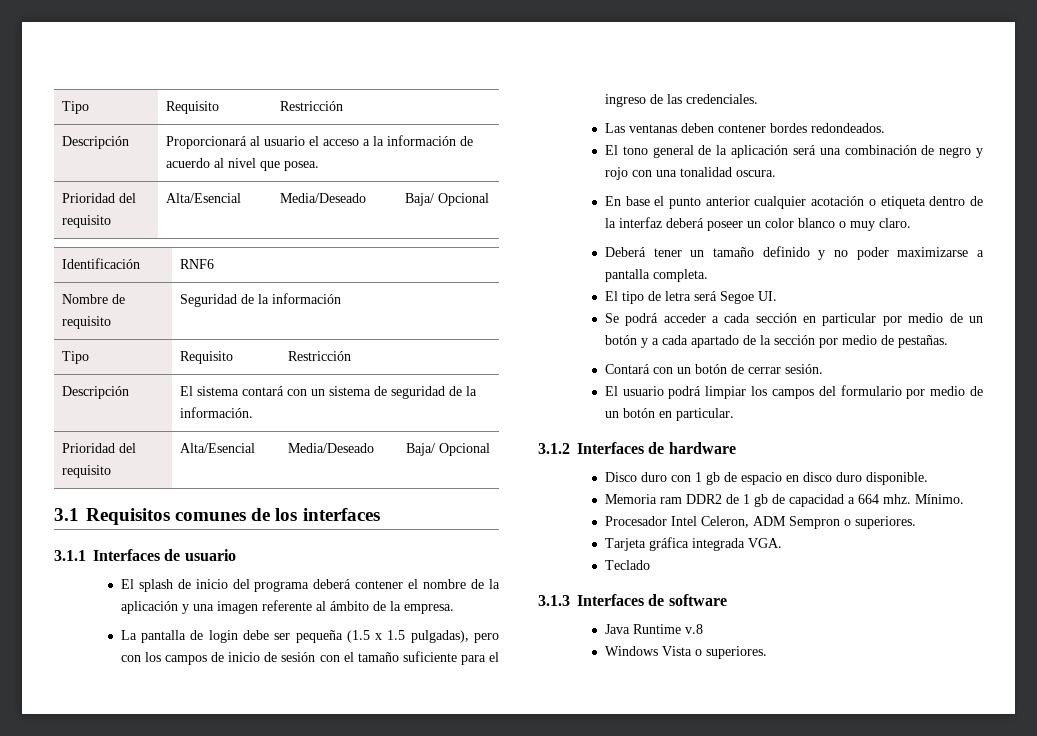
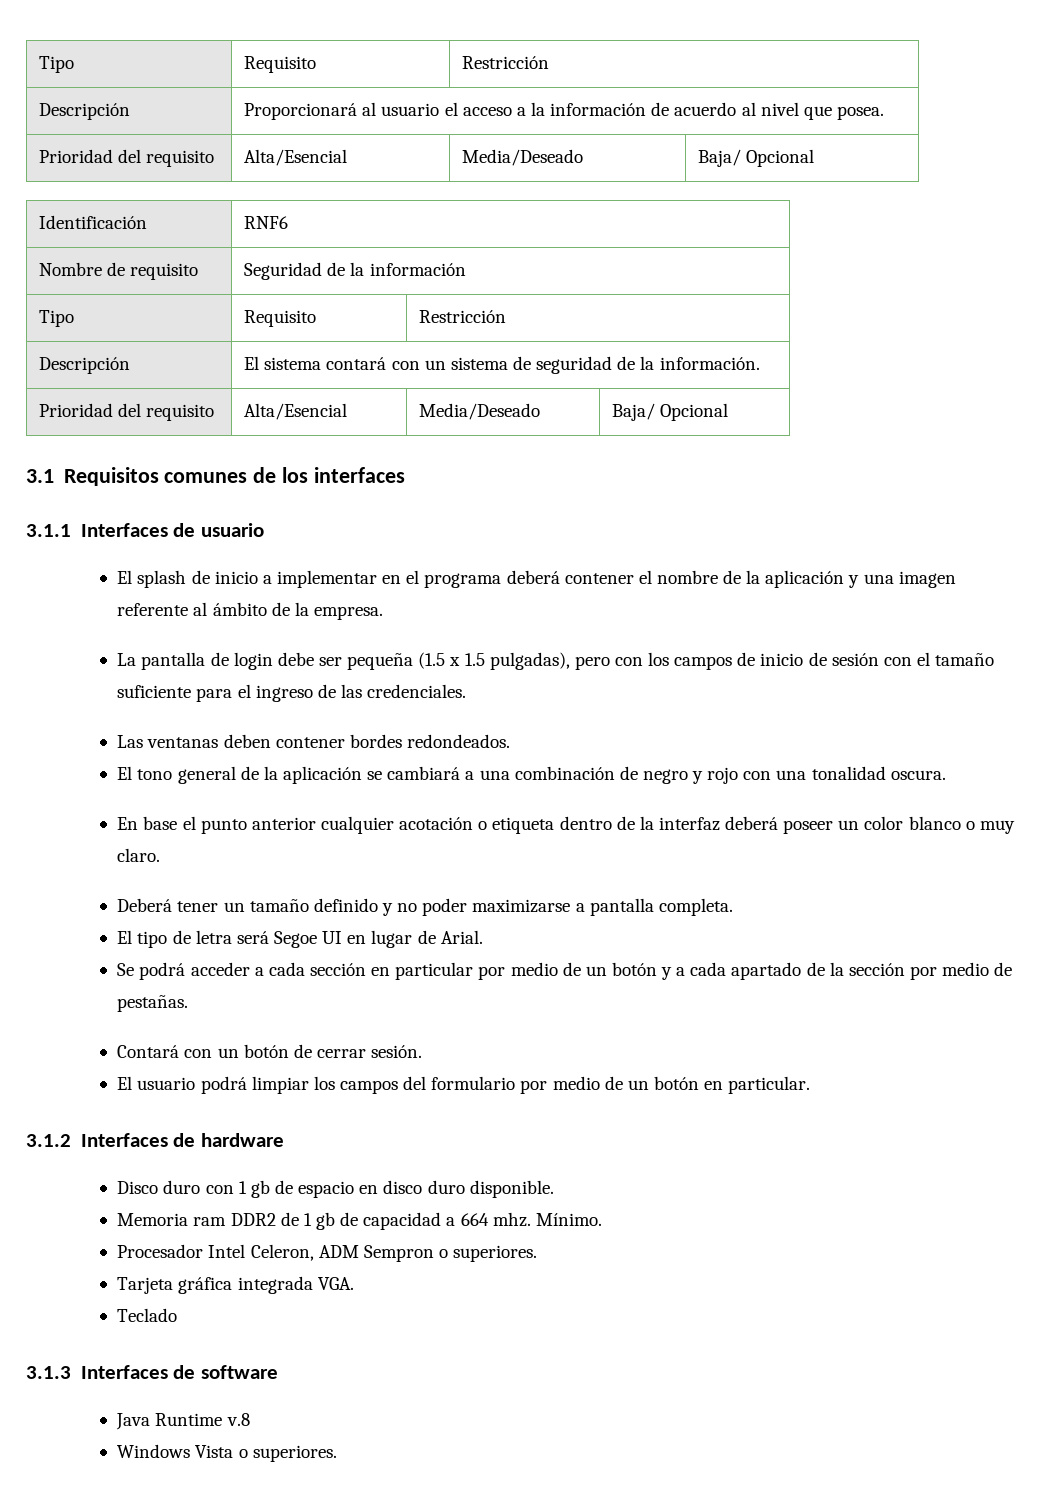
[232,579,250,589] del -> [262,570,420,588] a implementar en el
[792,145,816,155] será -> [367,766,475,780] se cambiará a
[757,291,777,301] UI. -> [322,930,483,948] UI en lugar de Arial.

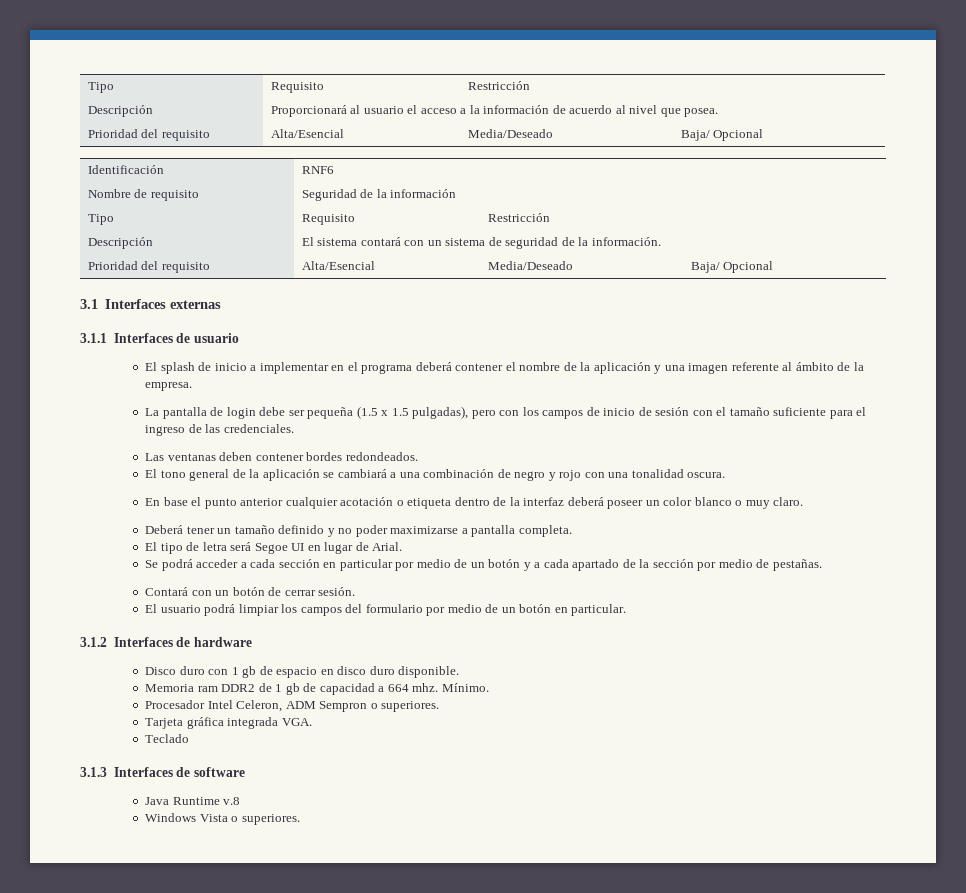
[63,467,406,486] Requisitos comunes de los interfaces -> [105,299,222,309] Interfaces externas

